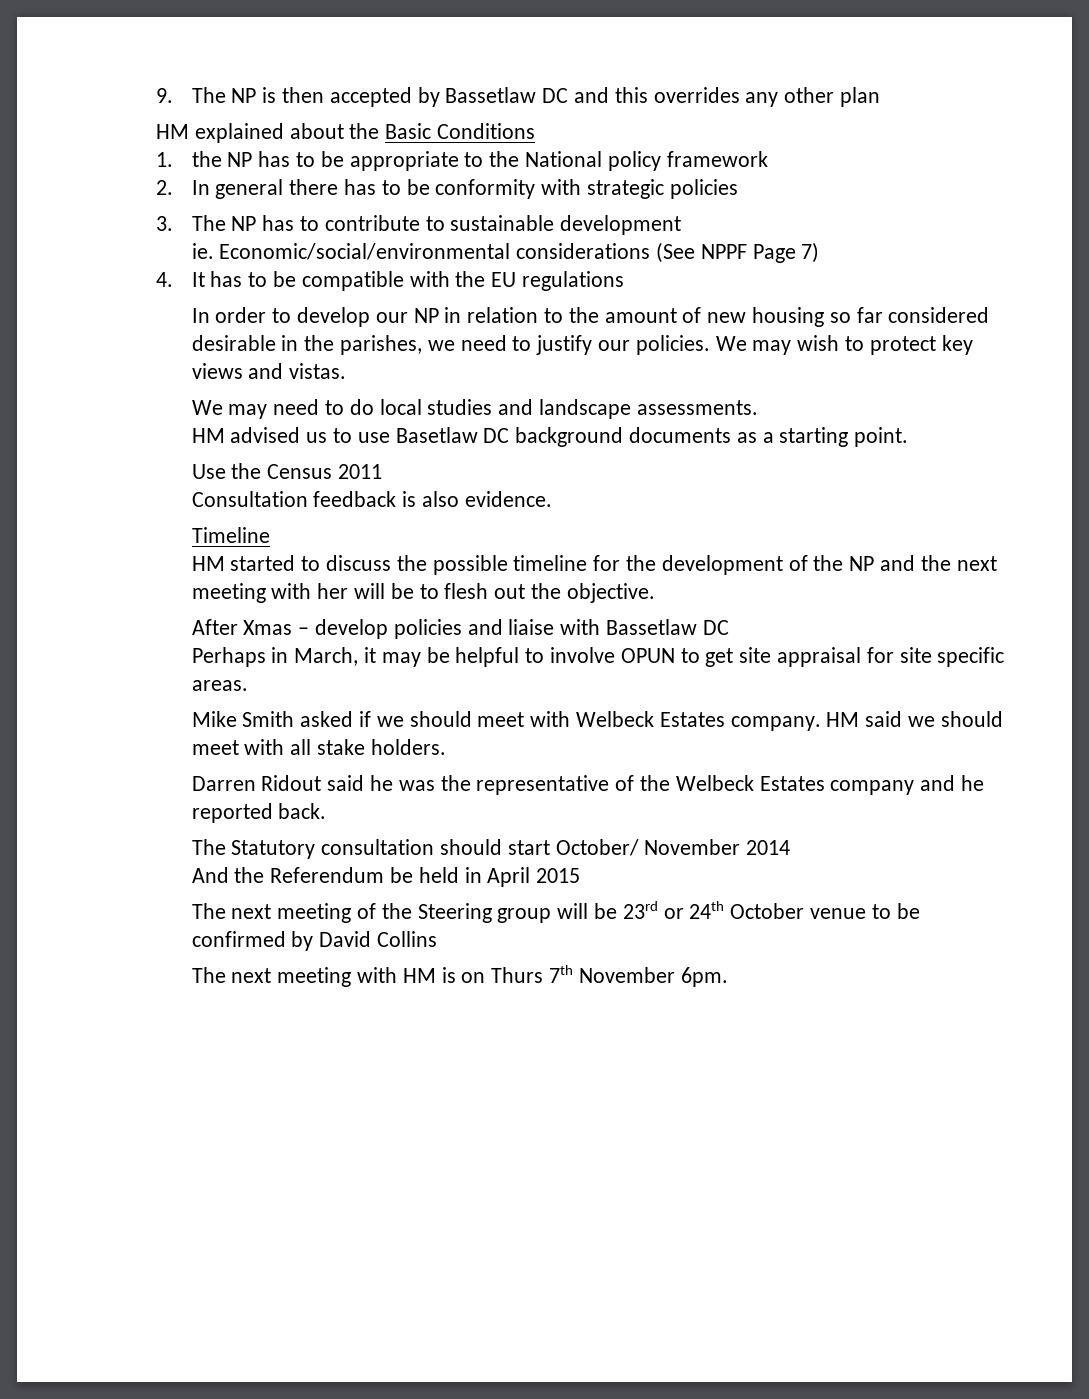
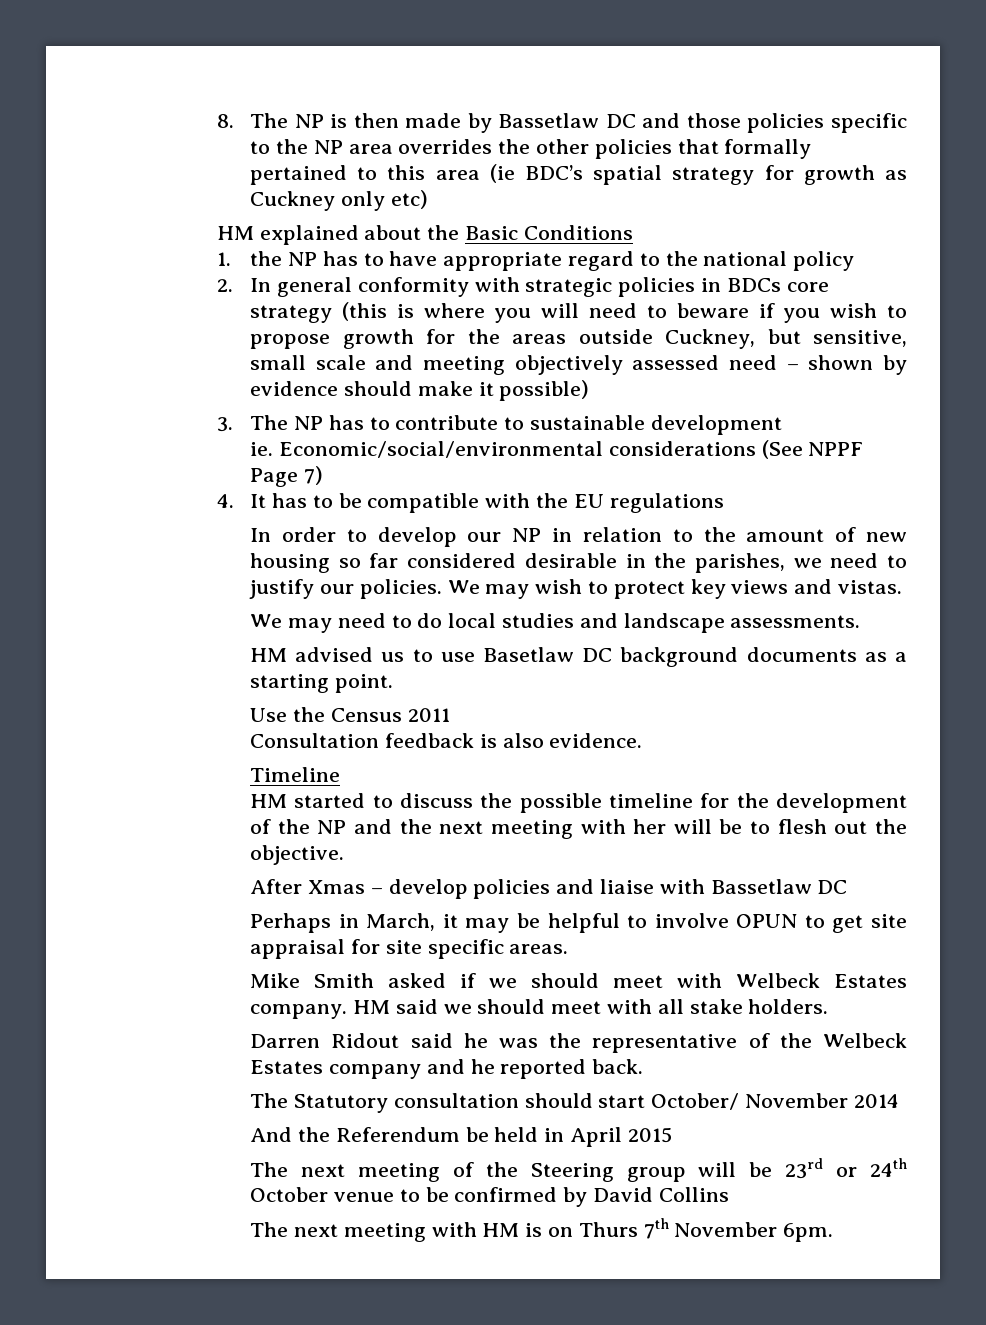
[156,88,174,103] 9. -> [216,114,234,128] 8.
[329,87,412,107] accepted -> [405,113,462,128] made
[614,87,881,107] this overrides any other plan -> [686,113,907,133] [250,139,812,159] [250,164,907,185] [250,190,428,211] those policies specific to the NP area overrides the other policies that formally pertained to this area (ie BDC’s spatial strategy for growth as Cuckney only etc)
[320,151,603,171] be appropriate to the National -> [389,251,788,271] have appropriate regard to the national
[666,151,768,167] framework -> (855, 261) none
[289,179,430,195] there has to be -> (352, 287) none
(738, 189) none -> [700,278,829,292] [250,302,907,323] [250,329,907,349] [250,355,907,375] [250,380,590,401] in BDCs core strategy (this is where you will need to beware if you wish to propose growth for the areas outside Cuckney, but sensitive, small scale and meeting objectively assessed need – shown by evidence should make it possible)

